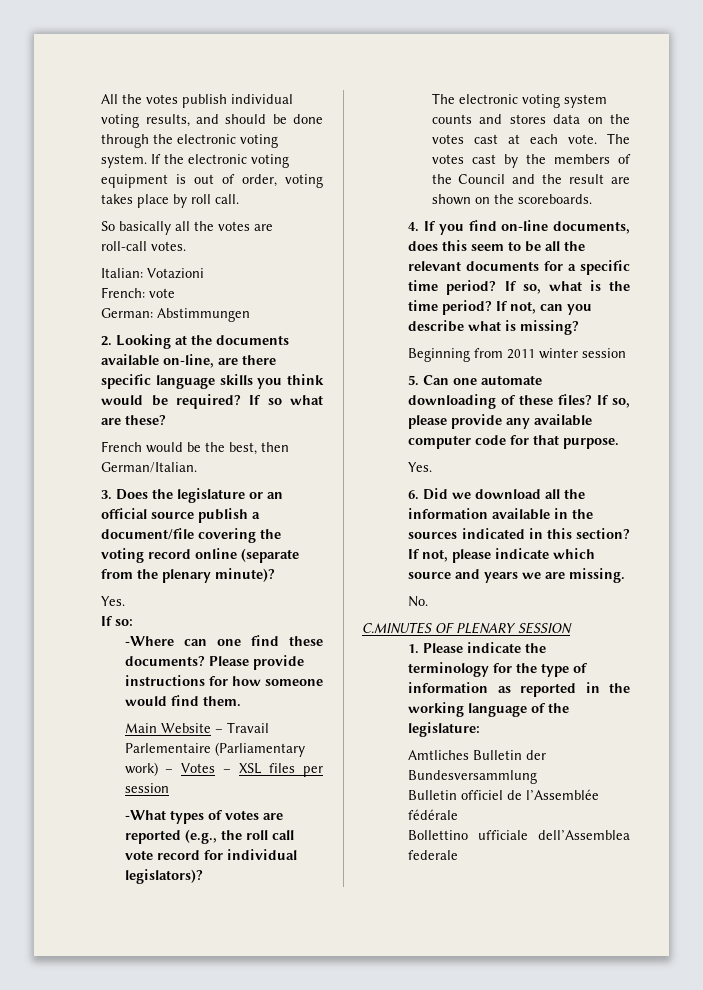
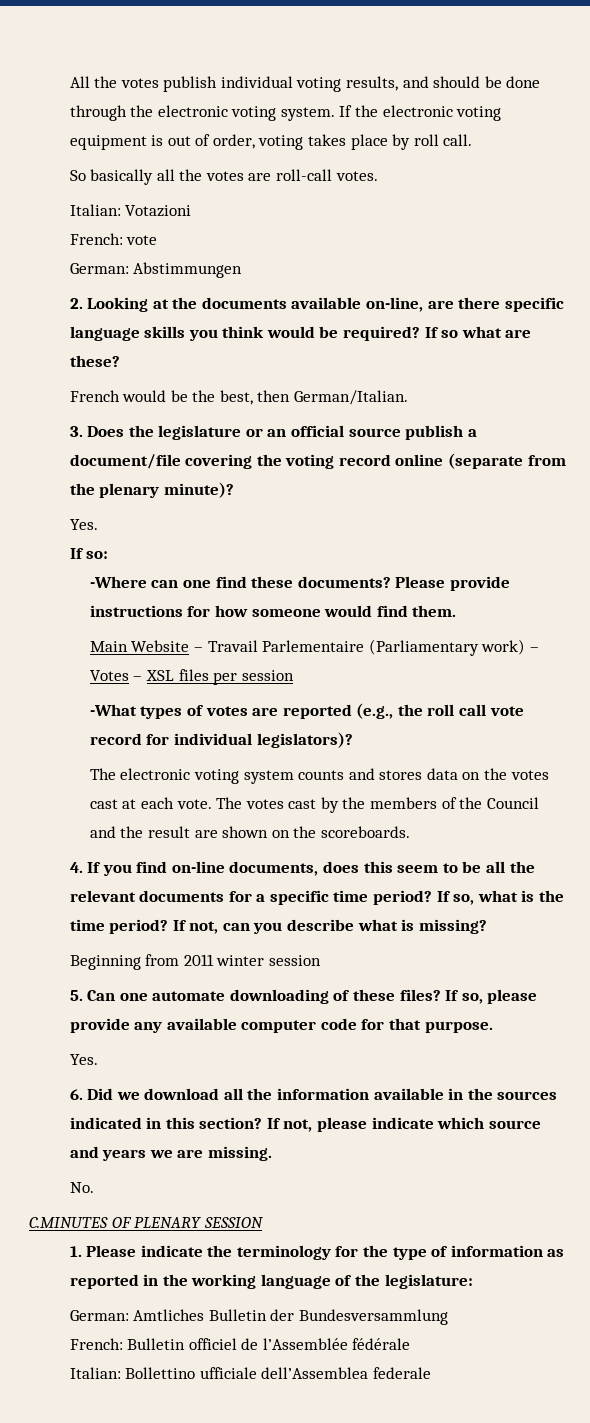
(481, 729) none -> [69,1310,129,1321] German:
(538, 777) none -> [69,1338,123,1350] French:
(459, 814) none -> [69,1367,121,1379] Italian:

